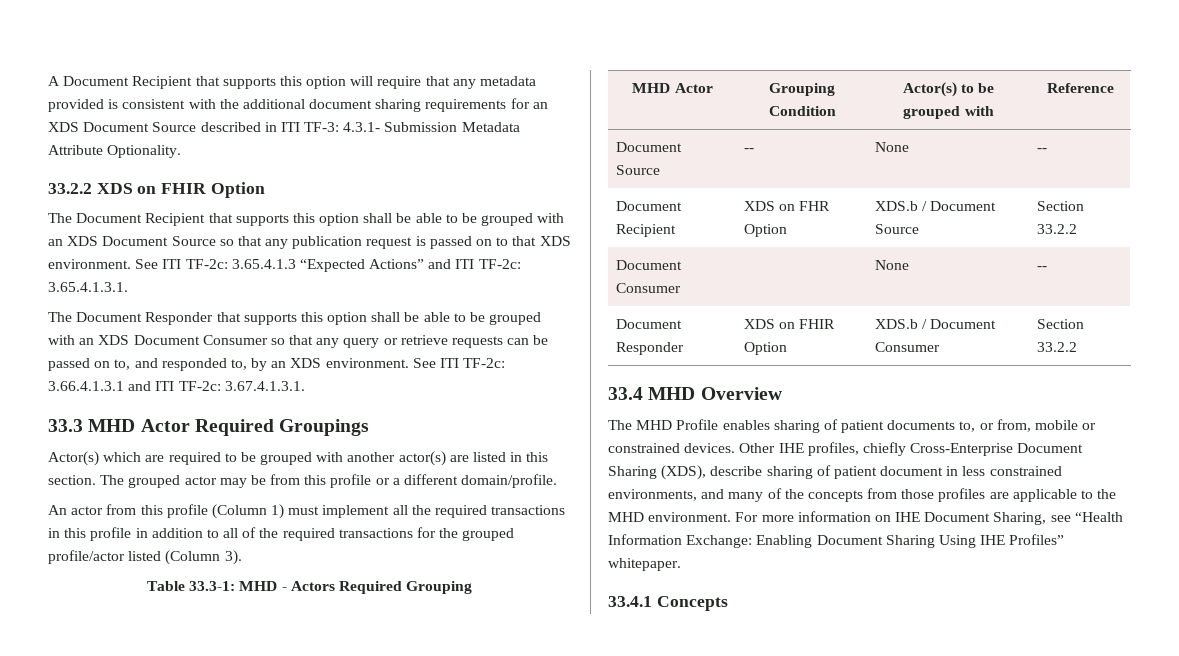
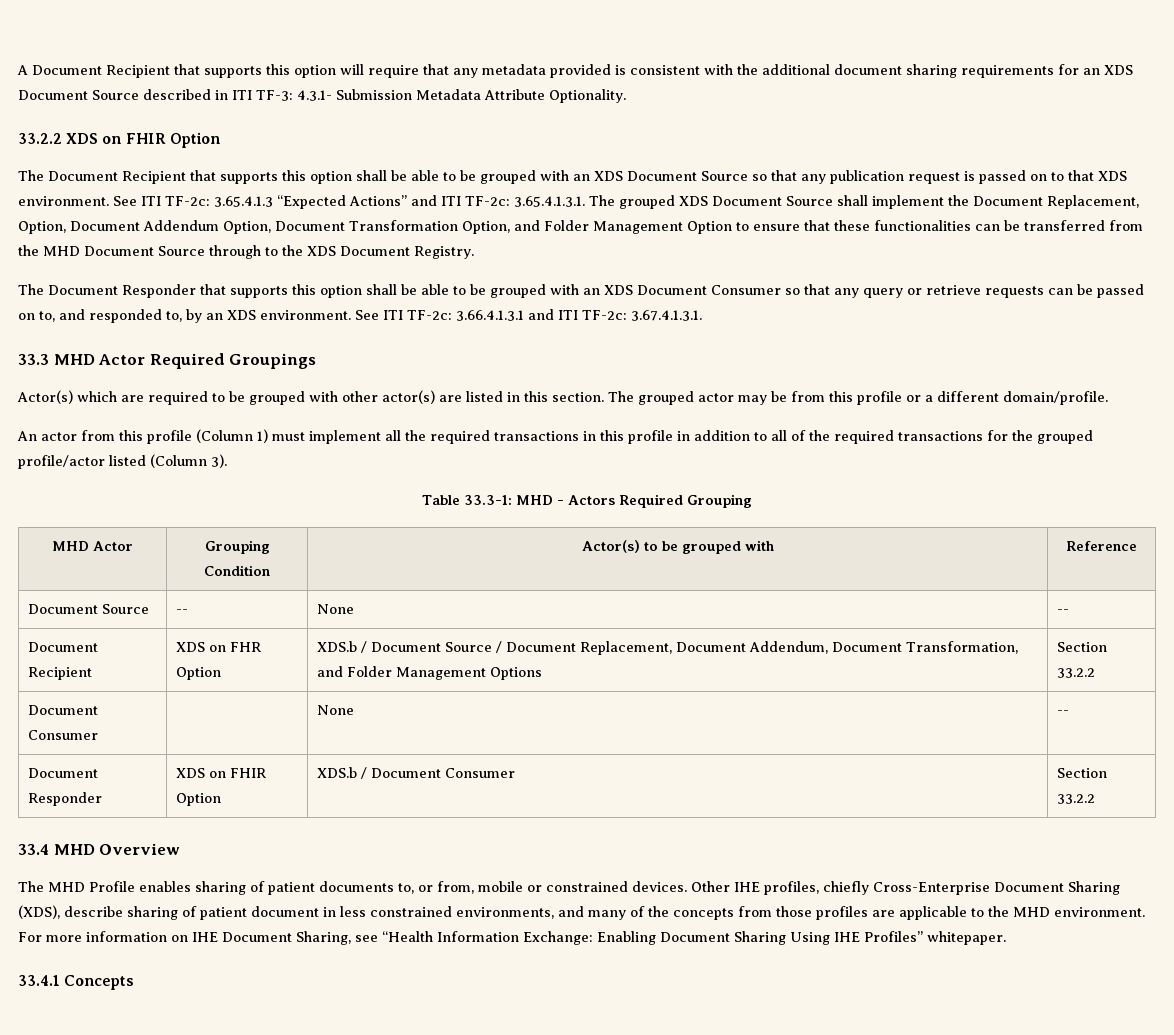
(128, 287) none -> [589,195,1139,209] [18,220,1143,234] [18,245,474,259] The grouped XDS Document Source shall implement the Document Replacement, Option, Document Addendum Option, Document Transformation Option, and Folder Management Option to ensure that these functionalities can be transferred from the MHD Document Source through to the XDS Document Registry.
[347,452,396,462] another -> [342,391,378,402] other
(920, 229) none -> [495,641,1018,655] [316,666,542,680] / Document Replacement, Document Addendum, Document Transformation, and Folder Management Options

